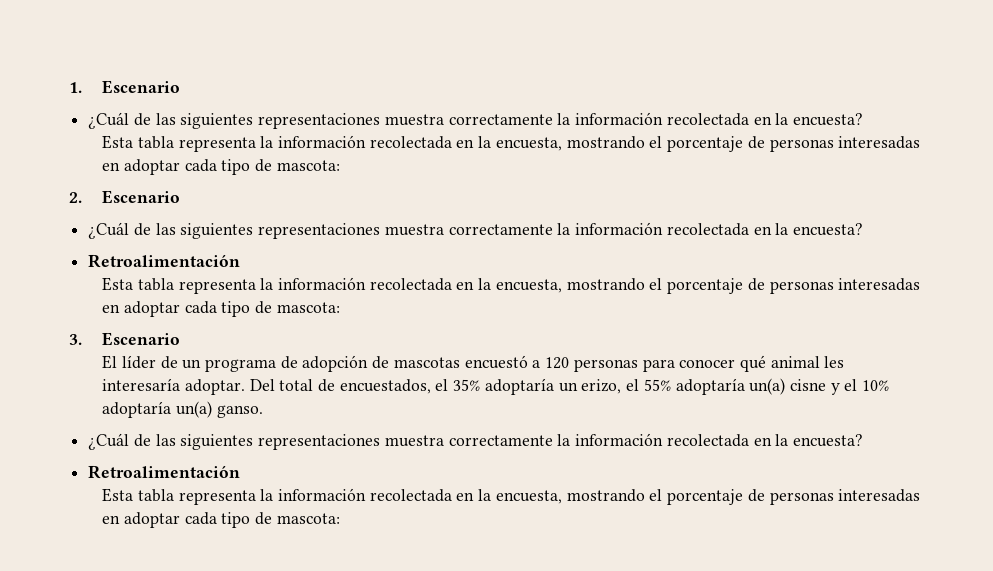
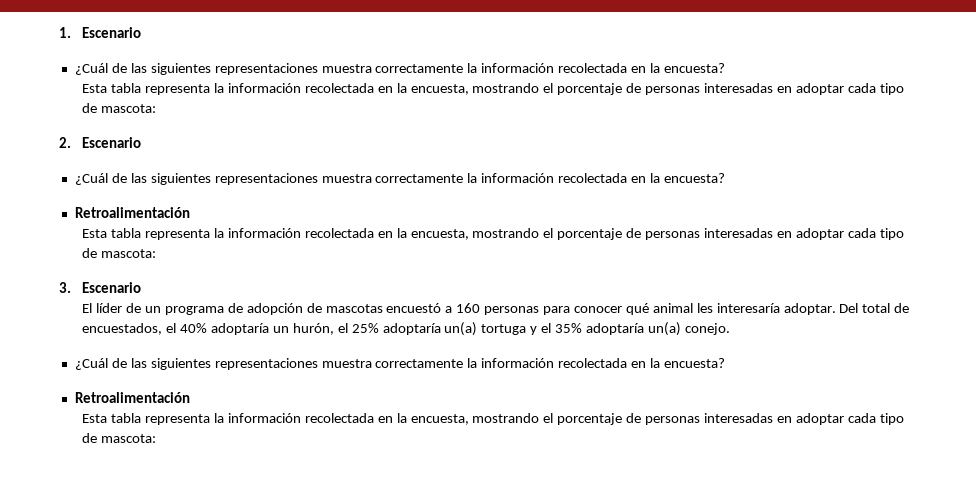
[545,357,570,369] 120 -> [456,303,481,313] 160
[453,378,890,395] [102,401,263,418] 35% adoptaría un erizo, el 55% adoptaría un(a) cisne y el 10% adoptaría un(a) ganso. -> [180,322,730,336] 40% adoptaría un hurón, el 25% adoptaría un(a) tortuga y el 35% adoptaría un(a) conejo.

